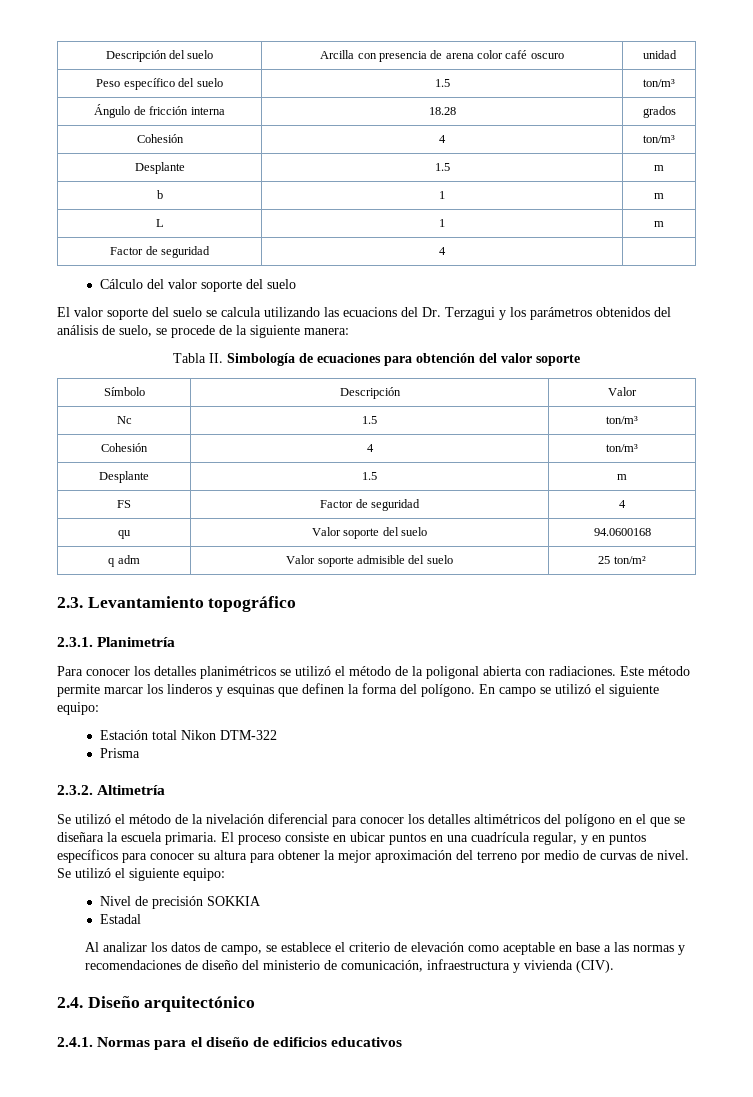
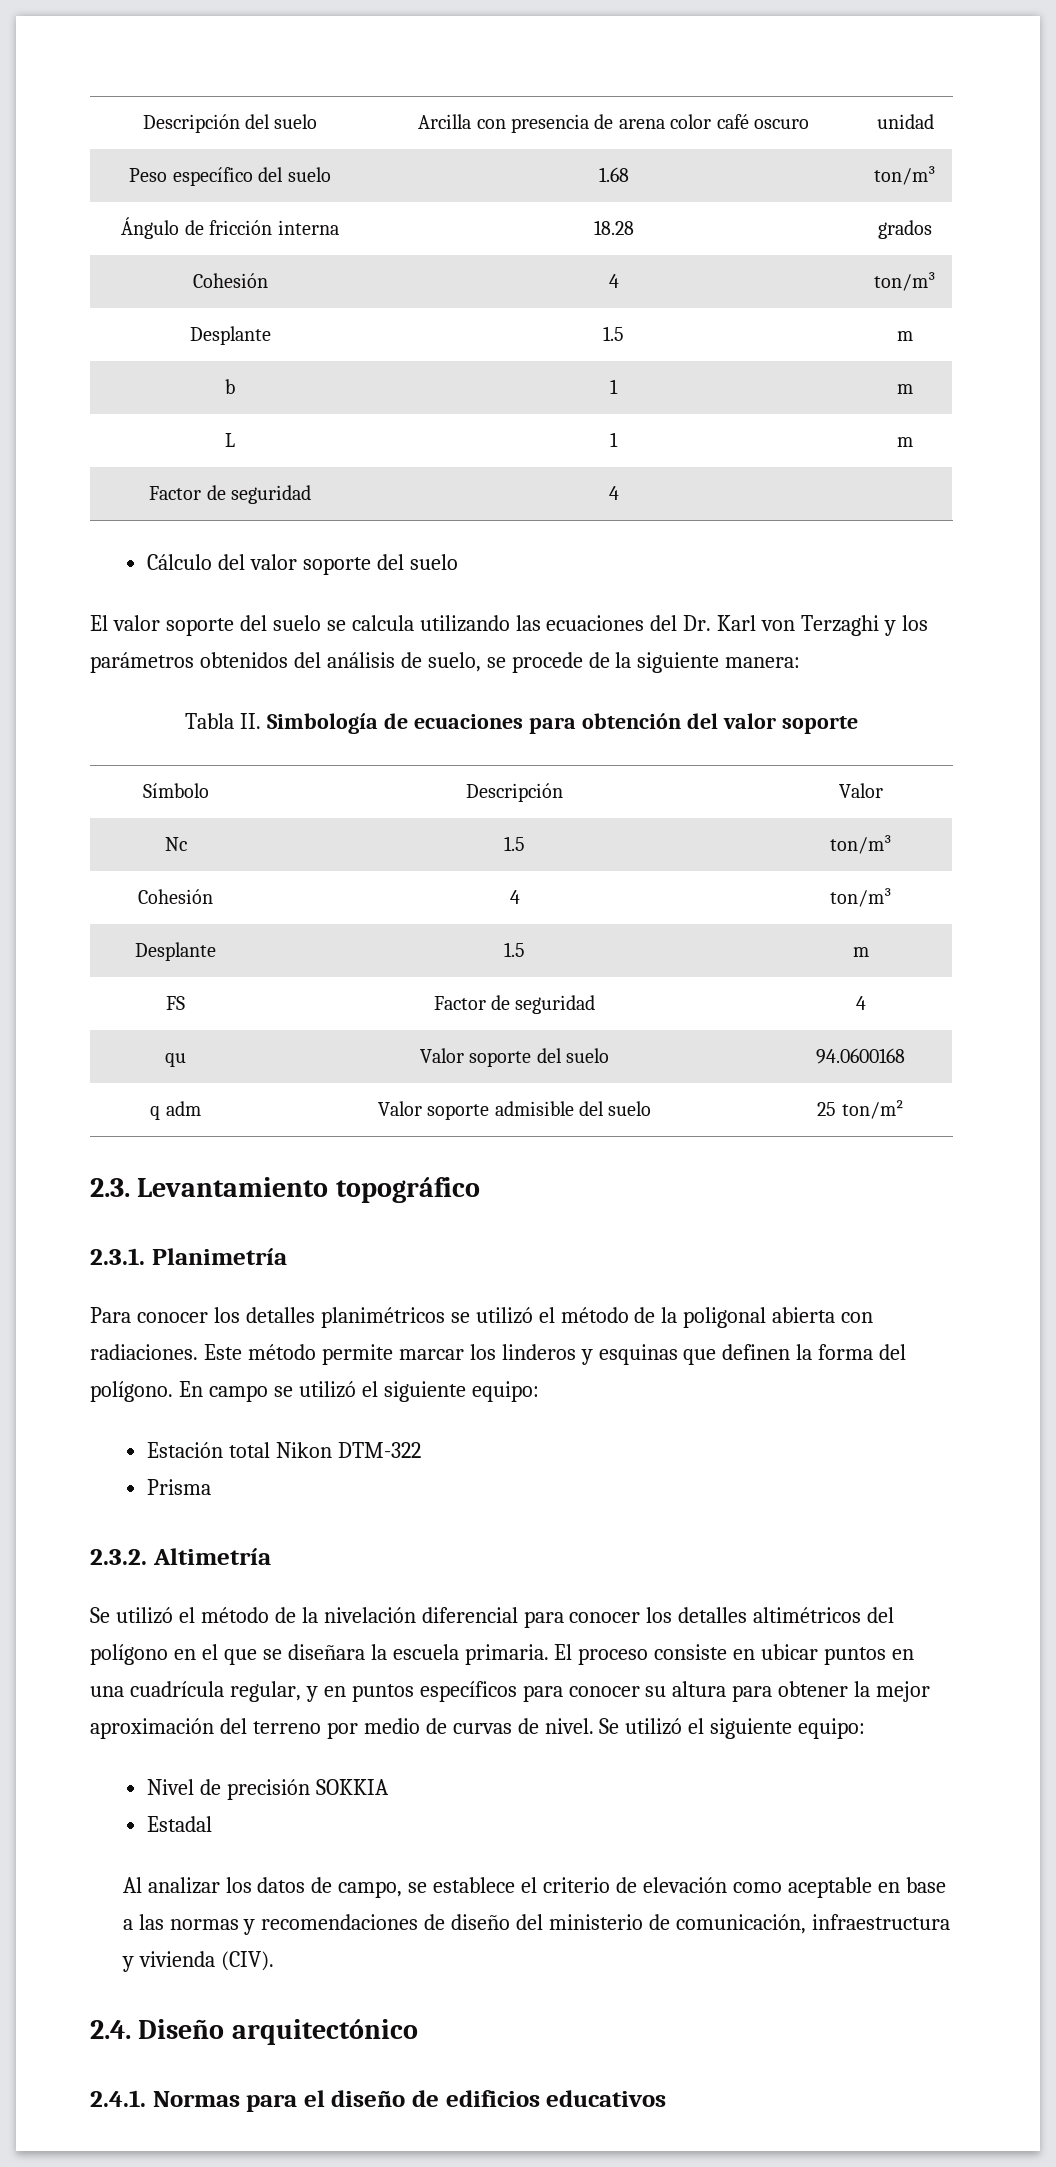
[434,79,450,87] 1.5 -> [598,167,629,182] 1.68
[343,307,397,317] ecuacions -> [546,615,645,631] ecuaciones
[445,307,495,320] Terzagui -> [717,615,880,636] Karl von Terzaghi

